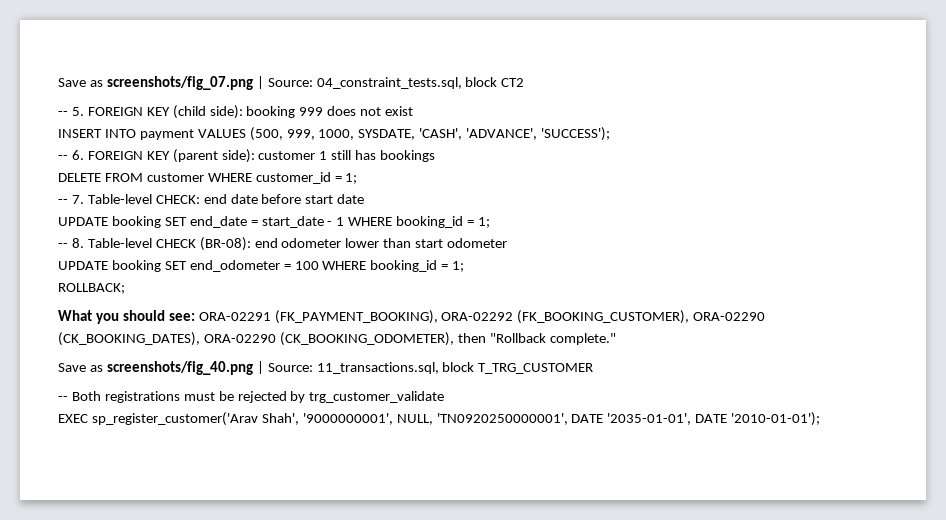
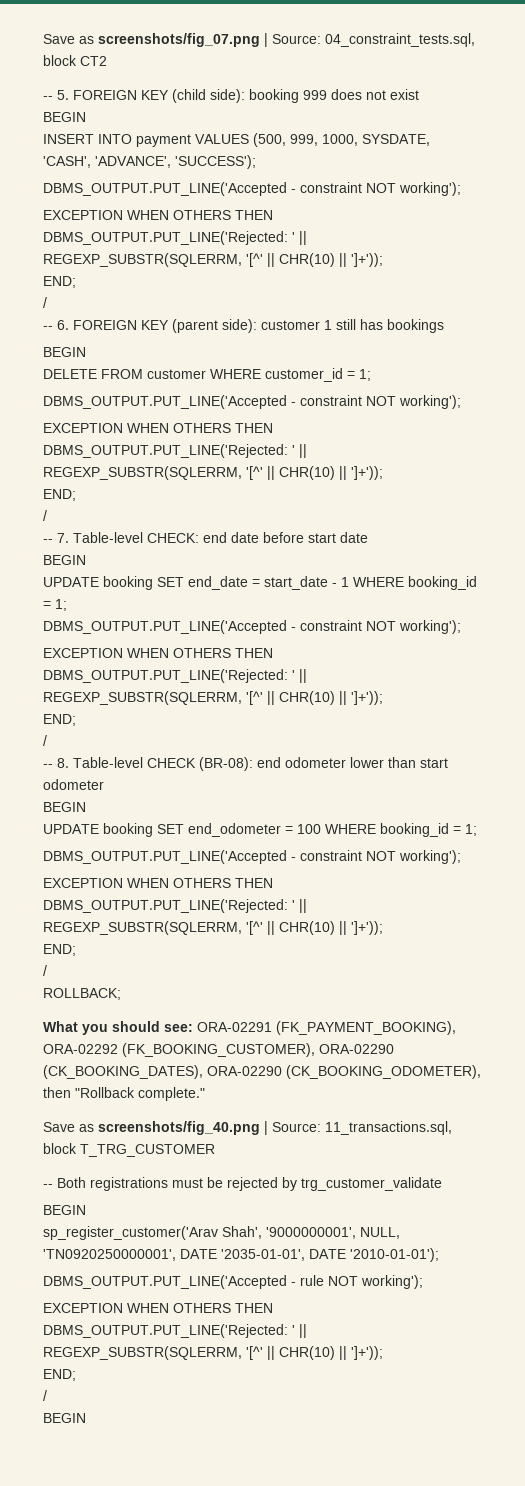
(414, 111) none -> [43,112,86,122] // BEGIN
(611, 134) none -> [43,182,461,196] [43,210,273,220] [43,231,307,245] [43,253,383,267] [43,276,76,288] [43,297,47,308] // DBMS_OUTPUT.PUT_LINE('Accepted - constraint NOT working'); // EXCEPTION WHEN OTHERS THEN DBMS_OUTPUT.PUT_LINE('Rejected: ' || REGEXP_SUBSTR(SQLERRM, '[^' || CHR(10) || ']+')); // END; // /
(436, 156) none -> [43,347,86,357] // BEGIN
(358, 178) none -> [43,395,461,409] [43,423,273,433] [43,444,307,458] [43,466,383,480] [43,489,76,501] [43,510,47,521] // DBMS_OUTPUT.PUT_LINE('Accepted - constraint NOT working'); // EXCEPTION WHEN OTHERS THEN DBMS_OUTPUT.PUT_LINE('Rejected: ' || REGEXP_SUBSTR(SQLERRM, '[^' || CHR(10) || ']+')); // END; // /
(365, 199) none -> [43,555,86,565] // BEGIN
(491, 222) none -> [43,620,461,634] [43,648,273,658] [43,669,307,683] [43,691,383,705] [43,714,76,726] [43,735,47,746] // DBMS_OUTPUT.PUT_LINE('Accepted - constraint NOT working'); // EXCEPTION WHEN OTHERS THEN DBMS_OUTPUT.PUT_LINE('Rejected: ' || REGEXP_SUBSTR(SQLERRM, '[^' || CHR(10) || ']+')); // END; // /
(508, 243) none -> [43,802,86,812] // BEGIN
(465, 266) none -> [43,850,461,864] [43,878,273,888] [43,899,307,913] [43,921,383,935] [43,944,76,956] [43,965,47,976] // DBMS_OUTPUT.PUT_LINE('Accepted - constraint NOT working'); // EXCEPTION WHEN OTHERS THEN DBMS_OUTPUT.PUT_LINE('Rejected: ' || REGEXP_SUBSTR(SQLERRM, '[^' || CHR(10) || ']+')); // END; // /
[58,414,88,423] EXEC -> [43,1205,86,1215] BEGIN //
(821, 419) none -> [43,1275,423,1289] [43,1303,273,1313] [43,1324,307,1338] [43,1346,383,1360] [43,1369,76,1381] [43,1390,47,1401] [43,1413,86,1423] // DBMS_OUTPUT.PUT_LINE('Accepted - rule NOT working'); // EXCEPTION WHEN OTHERS THEN DBMS_OUTPUT.PUT_LINE('Rejected: ' || REGEXP_SUBSTR(SQLERRM, '[^' || CHR(10) || ']+')); // END; // / // BEGIN

